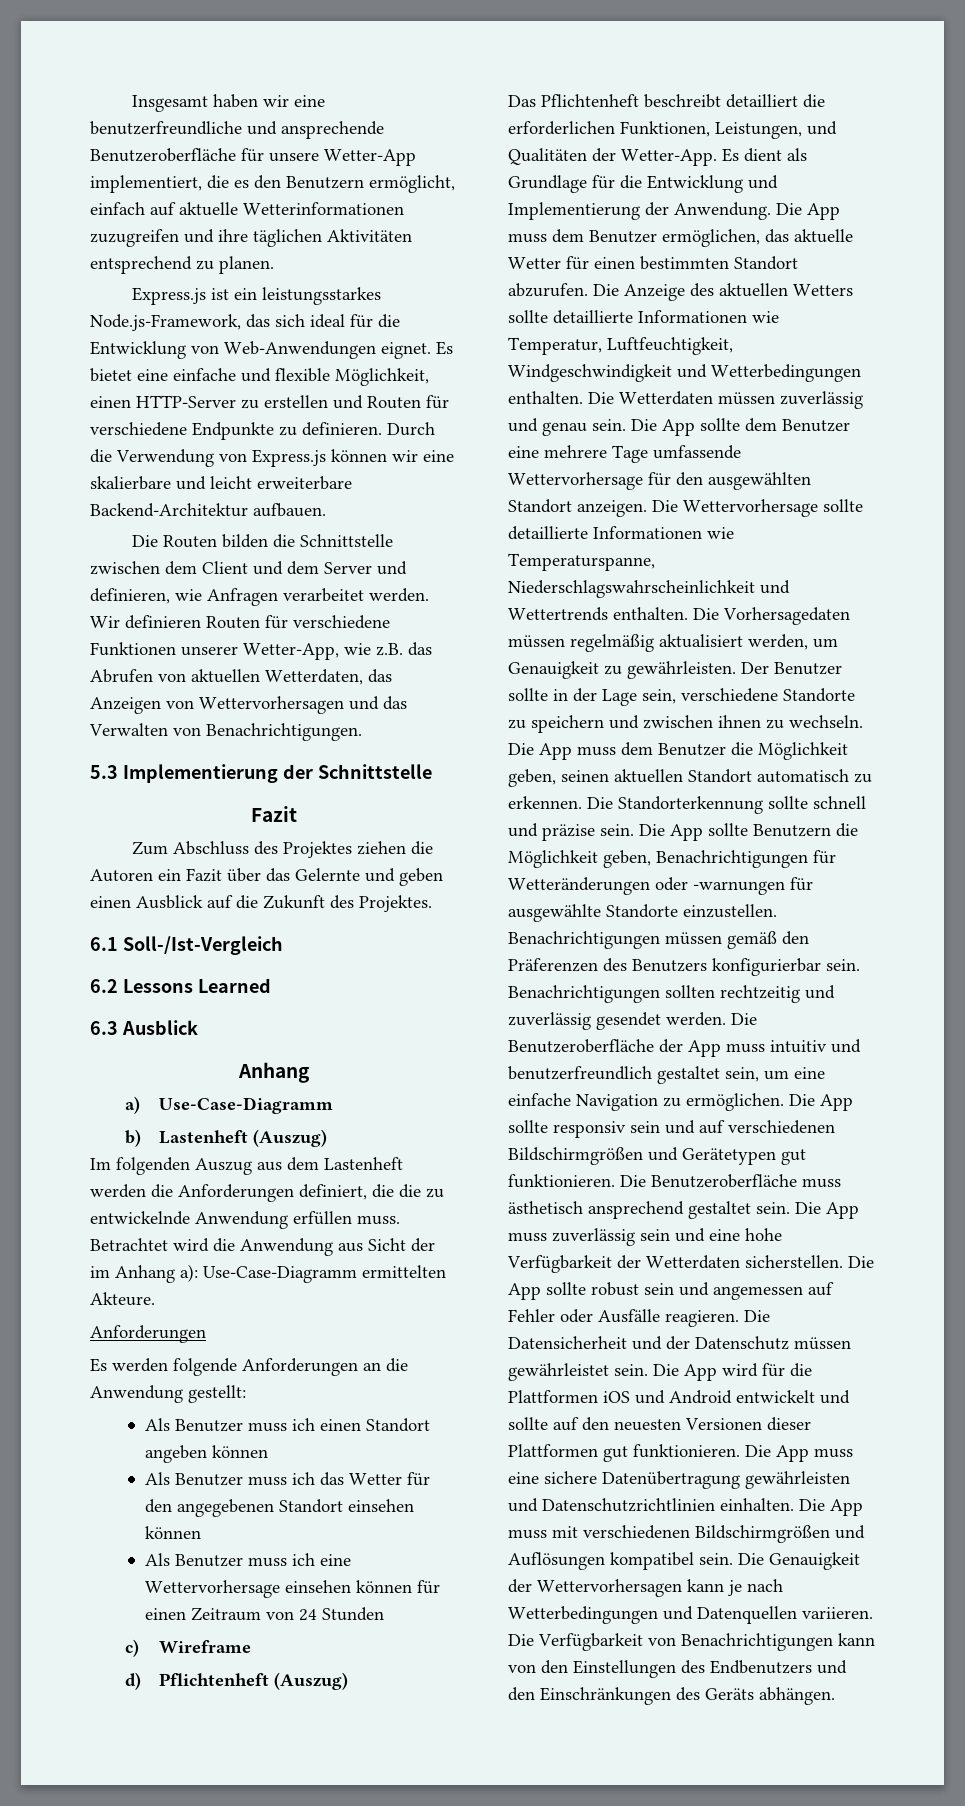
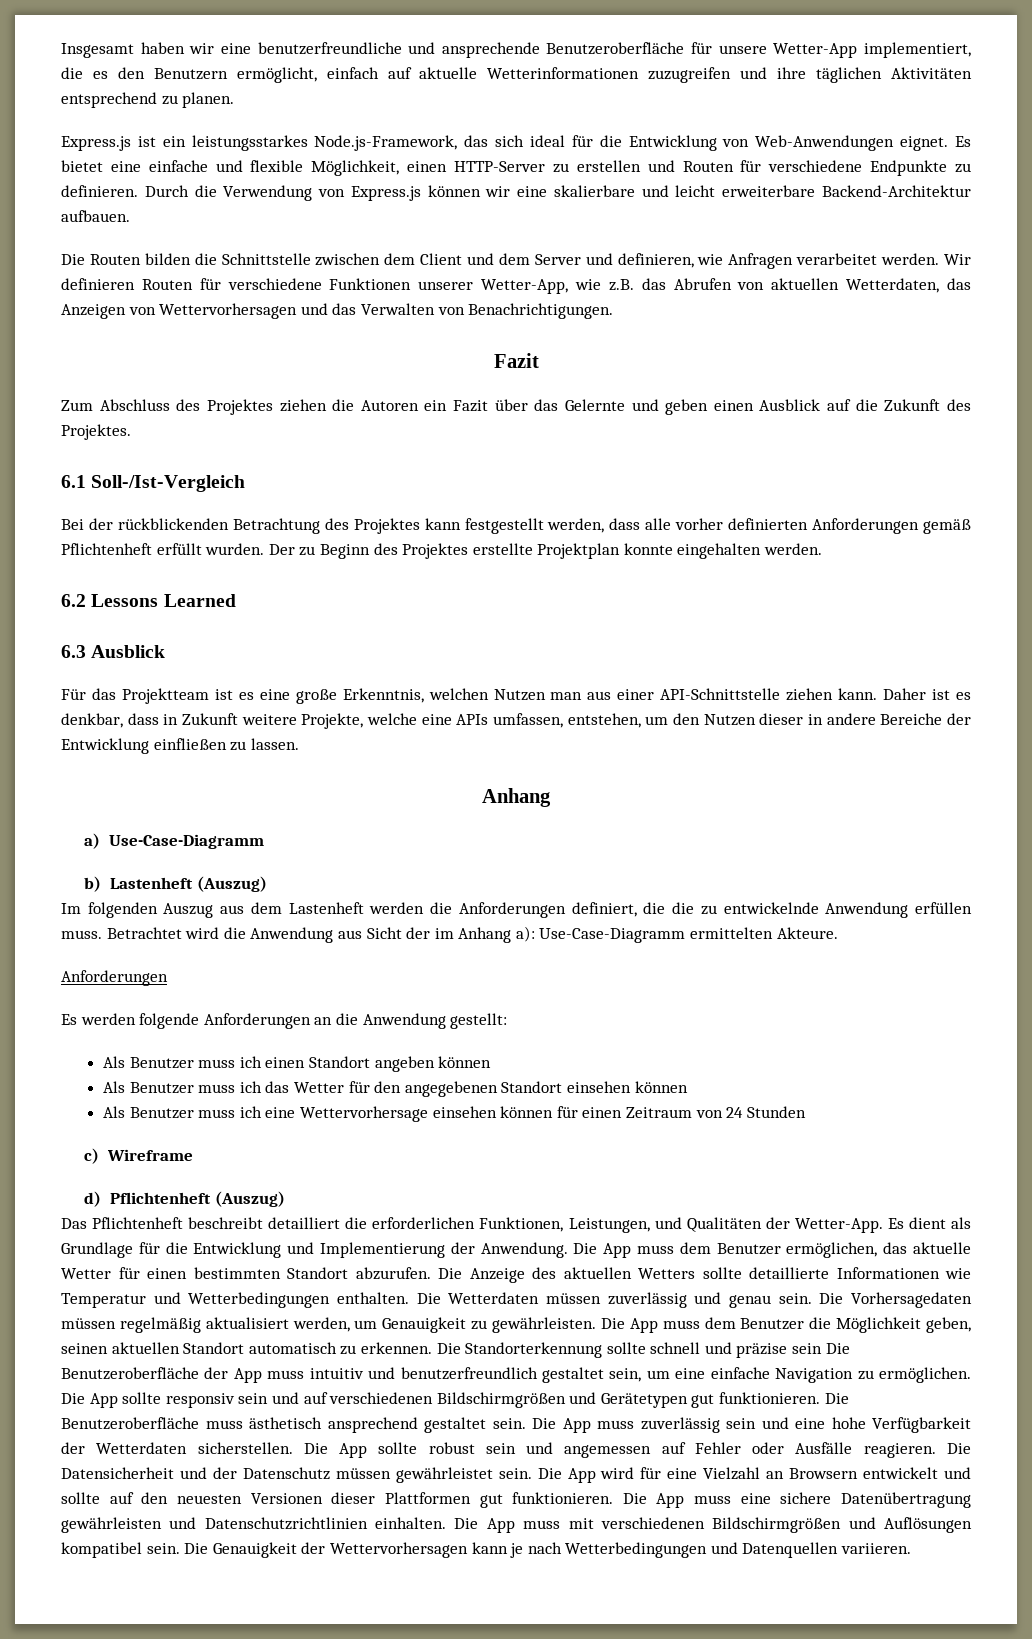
[90,764,432,783] // 5.3 Implementierung der Schnittstelle -> (614, 311) none
(283, 945) none -> [61,518,972,534] [61,543,823,559] // Bei der rückblickenden Betrachtung des Projektes kann festgestellt werden, dass alle vorher definierten Anforderungen gemäß Pflichtenheft erfüllt wurden. Der zu Beginn des Projektes erstellte Projektplan konnte eingehalten werden.
(198, 1027) none -> [61,688,972,704] [61,713,971,729] [61,738,299,754] // Für das Projektteam ist es eine große Erkenntnis, welchen Nutzen man aus einer API-Schnittstelle ziehen kann. Daher ist es denkbar, dass in Zukunft weitere Projekte, welche eine APIs umfassen, entstehen, um den Nutzen dieser in andere Bereiche der Entwicklung einfließen zu lassen.
[508,337,733,355] [508,364,672,382] Temperatur, Luftfeuchtigkeit, Windgeschwindigkeit -> [61,1293,146,1308] Temperatur
[662,418,850,436] [508,445,741,463] [508,472,811,490] [508,499,863,517] [508,526,734,540] [508,553,655,571] [508,580,790,598] [508,607,719,621] App sollte dem Benutzer eine mehrere Tage umfassende Wettervorhersage für den ausgewählten Standort anzeigen. Die Wettervorhersage sollte detaillierte Informationen wie Temperaturspanne, Niederschlagswahrscheinlichkeit und Wettertrends enthalten. Die -> (844, 1298) none
[741,662,842,675] [508,688,855,706] [508,715,863,733] Der Benutzer sollte in der Lage sein, verschiedene Standorte zu speichern und zwischen ihnen zu wechseln. -> (597, 1325) none
[600,823,858,841] [508,850,836,868] [508,877,813,895] [508,904,777,922] [508,931,809,949] [508,958,860,976] [508,985,835,1003] [508,1012,726,1030] sein. Die App sollte Benutzern die Möglichkeit geben, Benachrichtigungen für Wetteränderungen oder -warnungen für ausgewählte Standorte einzustellen. Benachrichtigungen müssen gemäß den Präferenzen des Benutzers konfigurierbar sein. Benachrichtigungen sollten rechtzeitig und zuverlässig gesendet werden. -> [792,1343,823,1354] sein
[790,1363,812,1377] [508,1390,732,1404] die Plattformen iOS und Android -> [667,1467,859,1480] eine Vielzahl an Browsern
[508,1633,875,1651] [508,1660,847,1678] [508,1687,835,1705] Die Verfügbarkeit von Benachrichtigungen kann von den Einstellungen des Endbenutzers und den Einschränkungen des Geräts abhängen. -> (912, 1548) none

